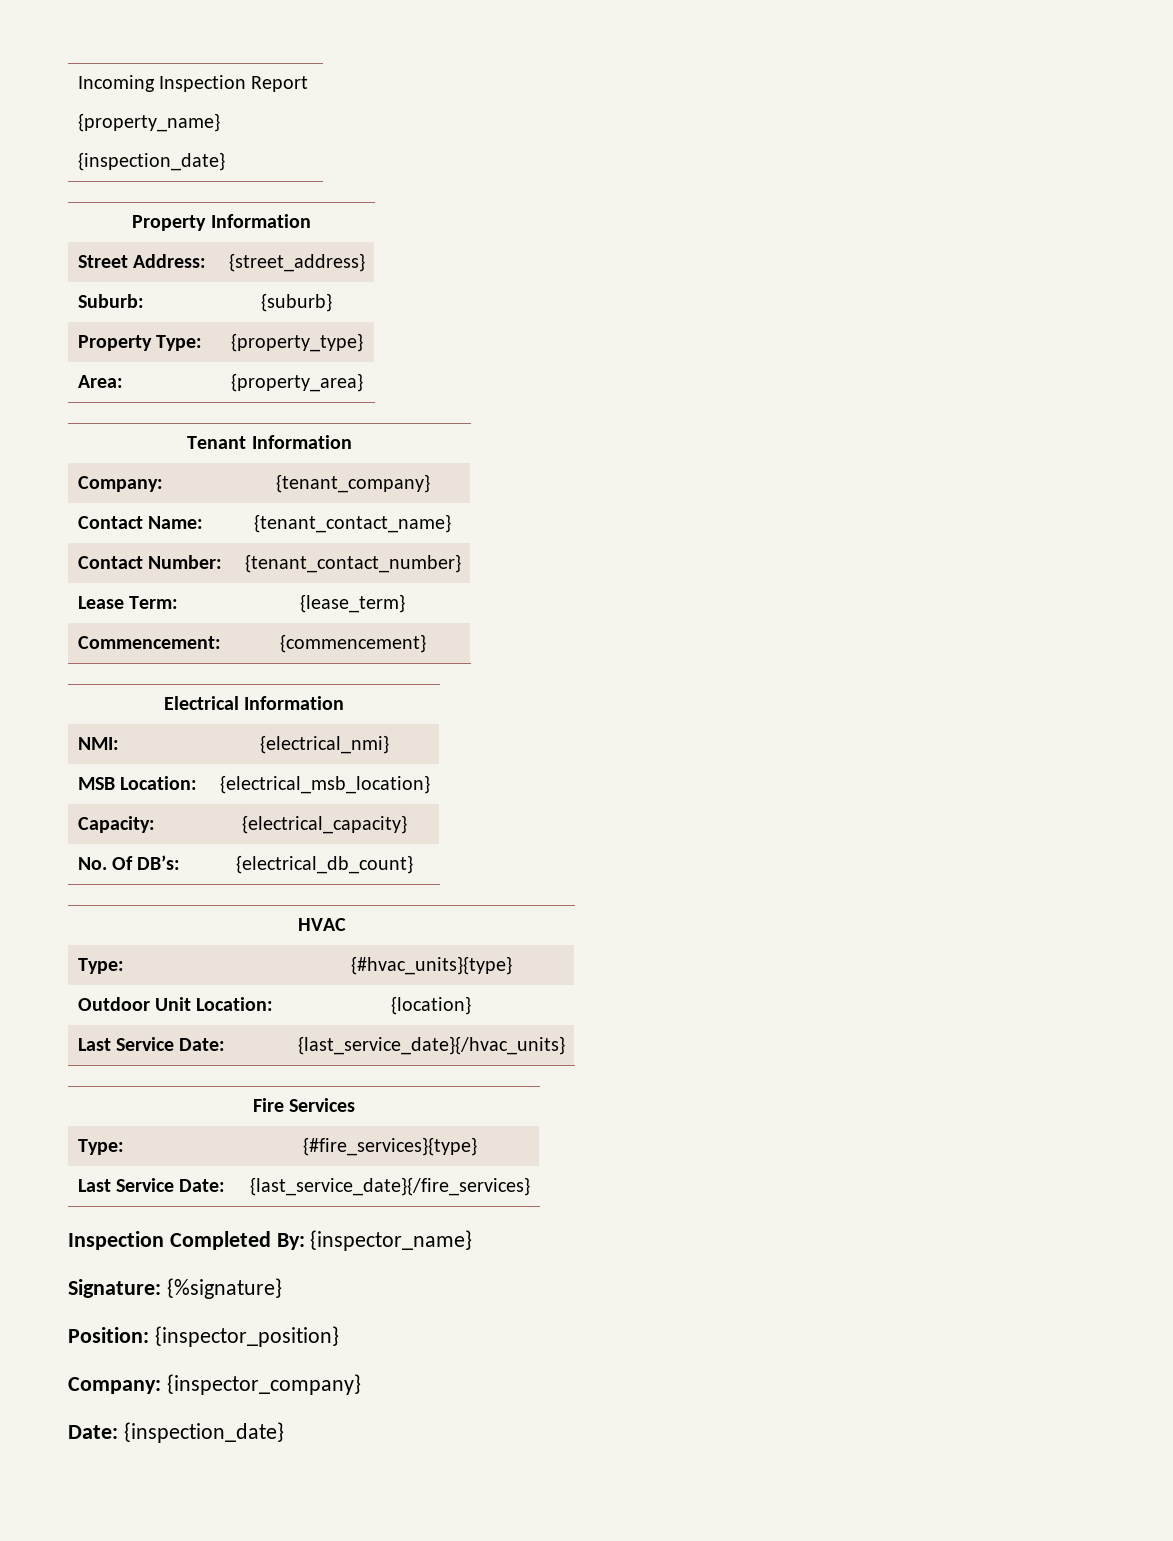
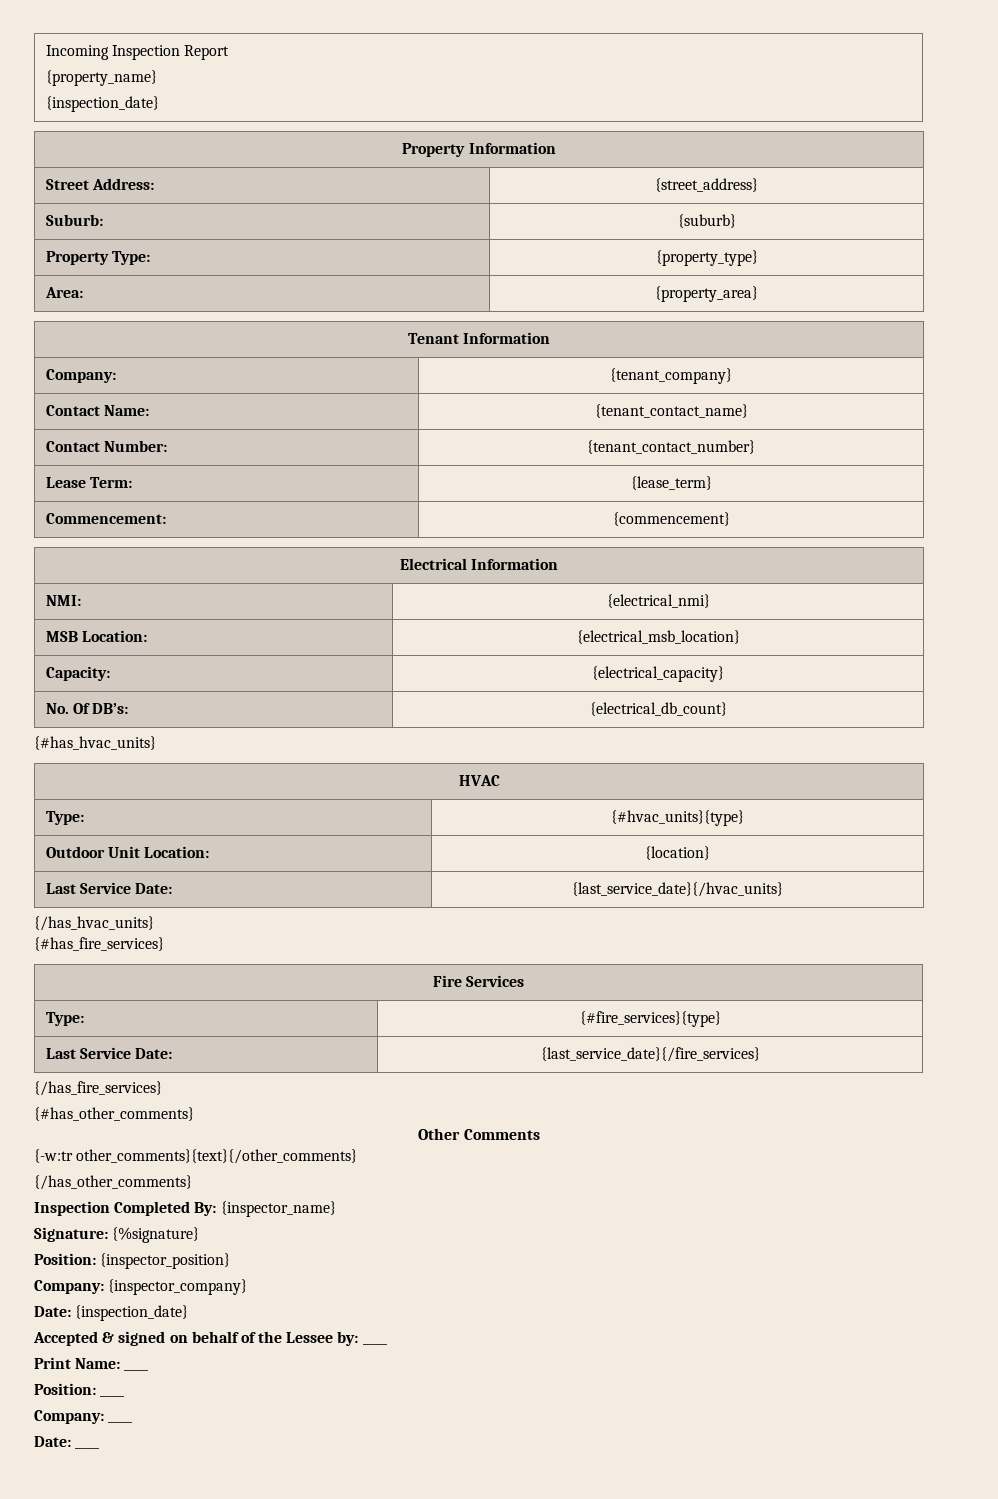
(413, 864) none -> [34,736,156,750] // {#has_hvac_units}
(565, 1045) none -> [34,916,154,931] [34,937,164,951] // {/has_hvac_units} // {#has_fire_services}
(530, 1186) none -> [34,1081,162,1096] [34,1107,194,1121] [418,1128,540,1140] [34,1149,358,1164] [34,1175,192,1190] // {/has_fire_services} // {#has_other_comments} // Other Comments // {-w:tr other_comments}{text}{/other_comments} // {/has_other_comments}
(284, 1432) none -> [33,1331,387,1346] [34,1357,121,1369] [124,1369,149,1371] [34,1383,96,1395] [100,1395,125,1397] [34,1410,133,1424] [34,1436,71,1447] [75,1447,100,1449] // Accepted & signed on behalf of the Lessee by: ____ // Print Name: ____ // Position: ____ // Company: ____ // Date: ____

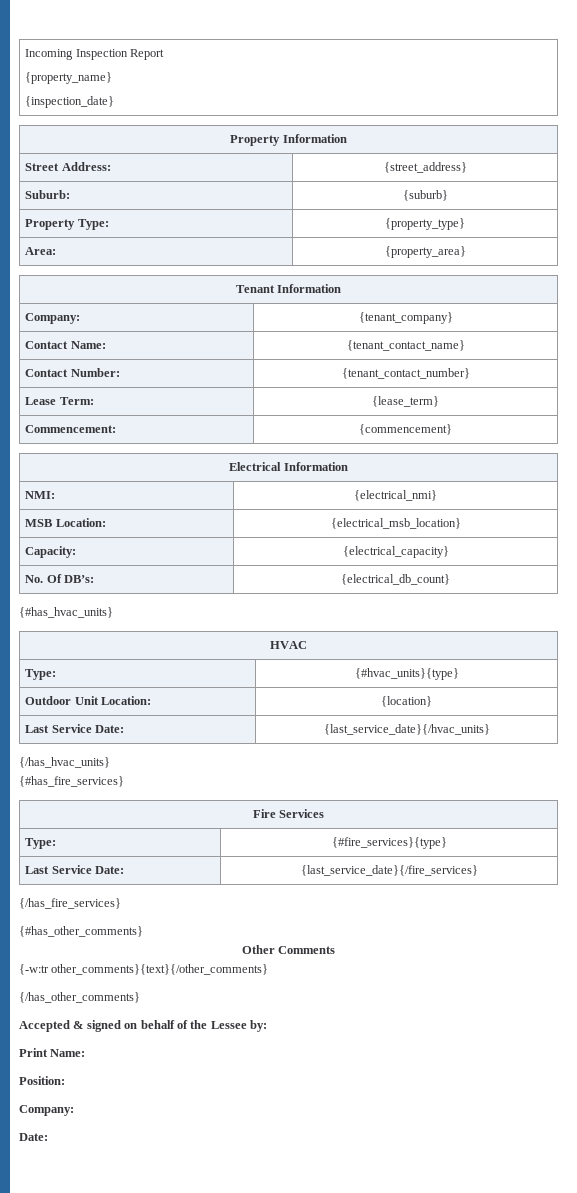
[34,1201,336,1217] [34,1227,200,1243] [34,1253,231,1269] [34,1279,248,1295] [34,1305,189,1321] // Inspection Completed By: {inspector_name} // Signature: {%signature} // Position: {inspector_position} // Company: {inspector_company} // Date: {inspection_date} -> (140, 997) none
[362,1343,387,1345] ____ -> (267, 1026) none
[124,1369,149,1371] [34,1383,96,1395] [100,1395,125,1397] [34,1410,133,1424] [34,1436,71,1447] [75,1447,100,1449] ____ // Position: ____ // Company: ____ // Date: ____ -> [19,1076,65,1085] [19,1105,74,1116] [19,1133,48,1141] // Position: // Company: // Date:

